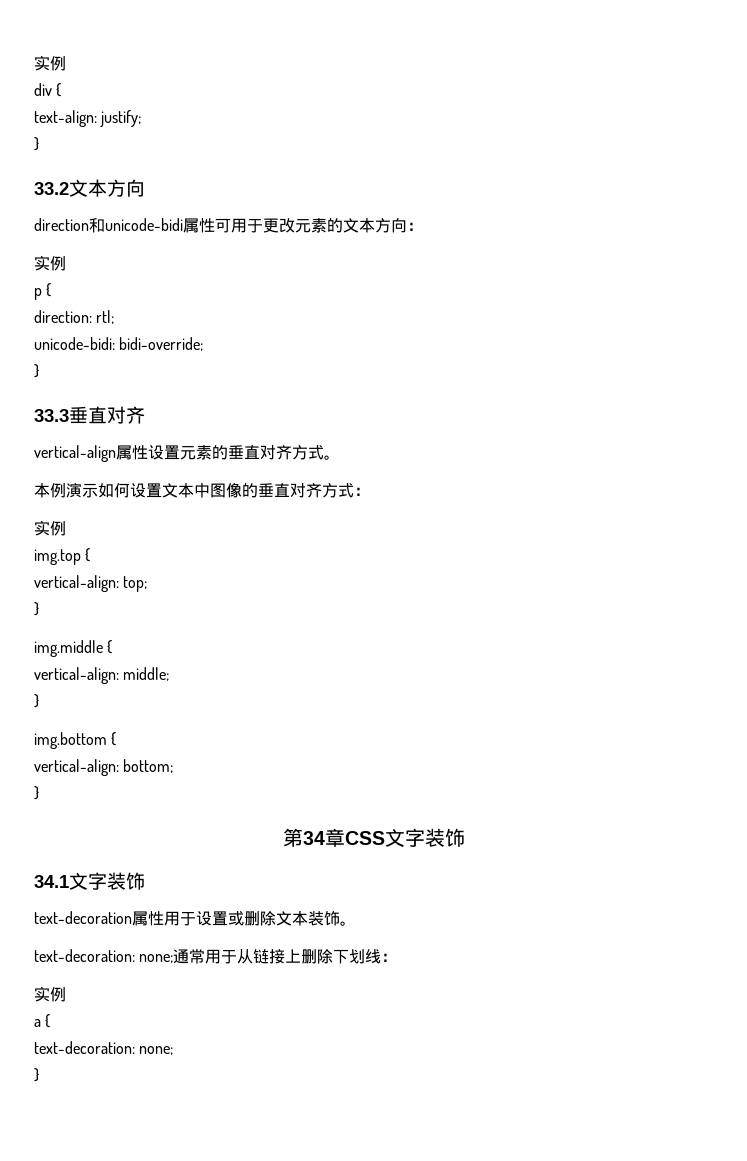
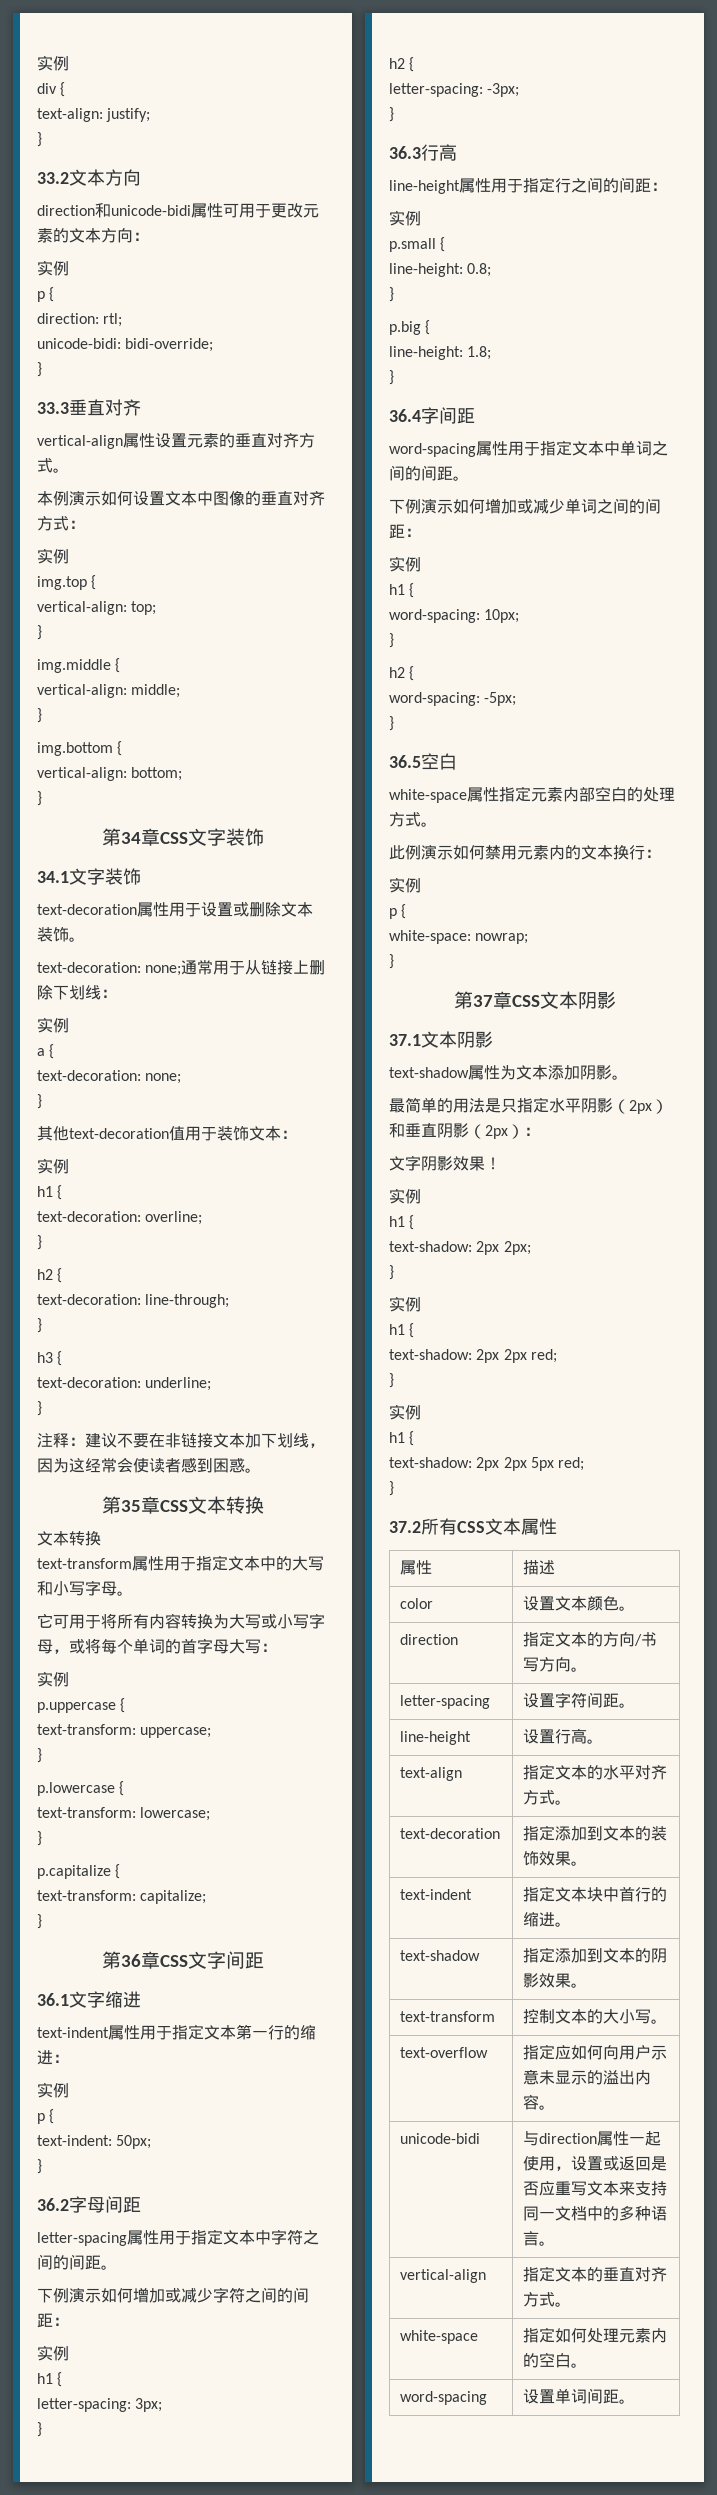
(39, 1075) none -> [37,1125,297,1141] [37,1158,69,1174] [37,1185,63,1200] [37,1211,203,1225] [37,1235,42,1250] [37,1268,63,1283] [37,1294,230,1308] [37,1318,42,1333] [37,1351,63,1366] [37,1377,212,1391] [37,1401,42,1416] [37,1433,325,1448] [37,1457,261,1473] [101,1496,264,1514] [37,1531,101,1546] [37,1555,324,1571] [37,1580,133,1596] [37,1613,325,1629] [37,1638,277,1654] [37,1671,69,1687] [37,1698,126,1713] [37,1724,212,1738] [37,1748,42,1763] [37,1781,125,1796] [37,1807,211,1821] [37,1831,42,1846] [37,1864,121,1879] [37,1890,207,1904] [37,1914,42,1929] [101,1951,264,1969] [37,1991,141,2008] [37,2024,316,2040] [37,2050,69,2065] [37,2082,69,2098] [37,2109,55,2124] [37,2135,152,2149] [37,2159,42,2174] [37,2196,141,2213] [37,2229,319,2246] [37,2254,117,2270] [37,2287,309,2303] [37,2313,69,2328] [37,2345,69,2361] [37,2372,63,2387] [37,2398,163,2412] [37,2422,42,2437] [389,57,415,72] [389,83,520,97] [389,107,394,122] [389,144,457,161] [389,177,667,194] [389,210,421,226] [389,237,446,252] [389,263,492,277] [389,287,394,302] [389,320,431,335] [389,346,492,360] [389,370,394,385] [389,407,475,424] [389,440,668,457] [389,465,469,481] [389,498,661,514] [389,524,421,539] [389,556,421,572] [389,583,415,598] [389,609,520,623] [389,633,394,648] [389,666,415,681] [389,692,517,706] [389,716,394,731] [389,753,457,770] [389,786,675,803] [389,812,437,827] [389,845,661,860] [389,877,421,893] [389,904,407,919] [389,930,529,944] [389,954,394,969] [453,991,616,1009] [389,1031,493,1048] [389,1065,628,1080] [389,1097,668,1114] [389,1123,540,1139] [389,1155,501,1171] [389,1188,421,1204] [389,1215,415,1230] [389,1241,531,1255] [389,1265,394,1280] [389,1296,421,1312] [389,1323,415,1338] [389,1349,557,1363] [389,1373,394,1388] [389,1404,421,1420] [389,1431,415,1446] [389,1457,585,1471] [389,1481,394,1496] [389,1518,557,1535] [400,1560,433,1575] [523,1560,556,1575] [400,1598,434,1609] [523,1596,636,1611] [400,1634,459,1645] [523,1631,658,1647] [523,1657,588,1672] [400,1695,491,1709] [523,1692,636,1708] [400,1731,472,1745] [523,1728,604,1744] [400,1767,463,1781] [523,1764,668,1780] [523,1790,572,1805] [400,1828,501,1839] [523,1825,668,1841] [523,1850,588,1866] [400,1889,473,1900] [523,1886,668,1902] [523,1912,572,1927] [400,1950,481,1961] [523,1947,668,1963] [523,1973,588,1988] [400,2011,496,2022] [523,2009,668,2024] [400,2047,489,2058] [523,2044,668,2060] [523,2069,652,2085] [523,2094,556,2110] [400,2133,481,2144] [523,2131,662,2146] [523,2156,668,2171] [523,2181,668,2196] [523,2205,668,2221] [523,2231,556,2246] [400,2269,487,2283] [523,2266,668,2282] [523,2292,572,2307] [400,2330,479,2344] [523,2327,668,2343] [523,2352,588,2368] [400,2391,488,2405] [523,2388,636,2404] // 其他text-decoration值用于装饰文本： // 实例 // h1 { // text-decoration: overline; // } // h2 { // text-decoration: line-through; // } // h3 { // text-decoration: underline; // } // 注释：建议不要在非链接文本加下划线，因为这经常会使读者感到困惑。 // 第35章CSS文本转换 // 文本转换 // text-transform属性用于指定文本中的大写和小写字母。 // 它可用于将所有内容转换为大写或小写字母，或将每个单词的首字母大写： // 实例 // p.uppercase { // text-transform: uppercase; // } // p.lowercase { // text-transform: lowercase; // } // p.capitalize { // text-transform: capitalize; // } // 第36章CSS文字间距 // 36.1文字缩进 // text-indent属性用于指定文本第一行的缩进： // 实例 // p { // text-indent: 50px; // } // 36.2字母间距 // letter-spacing属性用于指定文本中字符之间的间距。 // 下例演示如何增加或减少字符之间的间距： // 实例 // h1 { // letter-spacing: 3px; // } // h2 { // letter-spacing: -3px; // } // 36.3行高 // line-height属性用于指定行之间的间距： // 实例 // p.small { // line-height: 0.8; // } // p.big { // line-height: 1.8; // } // 36.4字间距 // word-spacing属性用于指定文本中单词之间的间距。 // 下例演示如何增加或减少单词之间的间距： // 实例 // h1 { // word-spacing: 10px; // } // h2 { // word-spacing: -5px; // } // 36.5空白 // white-space属性指定元素内部空白的处理方式。 // 此例演示如何禁用元素内的文本换行： // 实例 // p { // white-space: nowrap; // } // 第37章CSS文本阴影 // 37.1文本阴影 // text-shadow属性为文本添加阴影。 // 最简单的用法是只指定水平阴影（2px）和垂直阴影（2px）： // 文字阴影效果！ // 实例 // h1 { // text-shadow: 2px 2px; // } // 实例 // h1 { // text-shadow: 2px 2px red; // } // 实例 // h1 { // text-shadow: 2px 2px 5px red; // } // 37.2所有CSS文本属性 // 属性 | 描述 // color | 设置文本颜色。 // direction | 指定文本的方向/书写方向。 // letter-spacing | 设置字符间距。 // line-height | 设置行高。 // text-align | 指定文本的水平对齐方式。 // text-decoration | 指定添加到文本的装饰效果。 // text-indent | 指定文本块中首行的缩进。 // text-shadow | 指定添加到文本的阴影效果。 // text-transform | 控制文本的大小写。 // text-overflow | 指定应如何向用户示意未显示的溢出内容。 // unicode-bidi | 与direction属性一起使用，设置或返回是否应重写文本来支持同一文档中的多种语言。 // vertical-align | 指定文本的垂直对齐方式。 // white-space | 指定如何处理元素内的空白。 // word-spacing | 设置单词间距。

